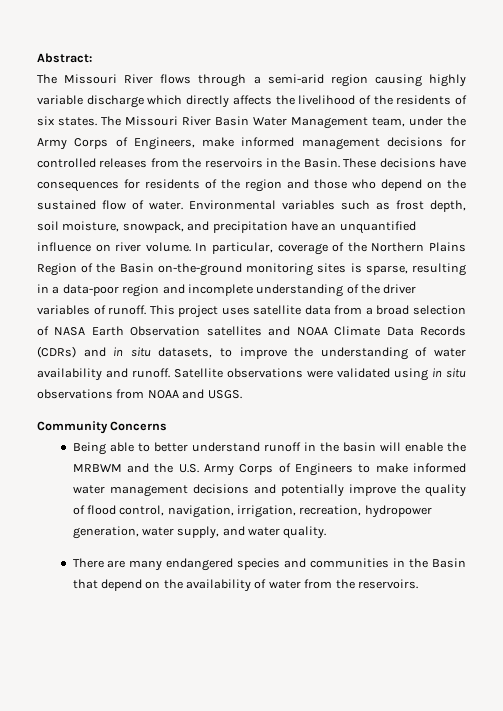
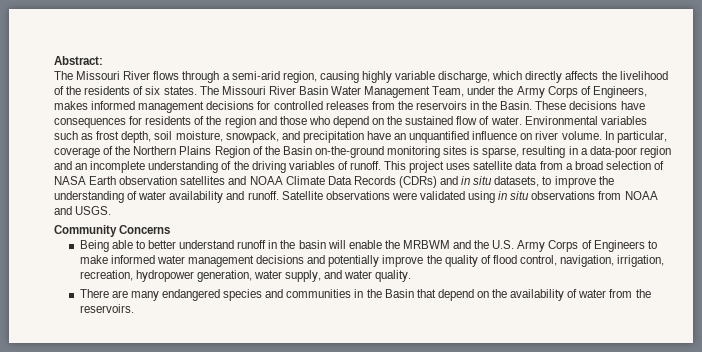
[330,74,368,87] region -> [282,71,317,83] region,
[86,95,144,108] discharge -> [438,71,491,83] discharge,
[372,117,405,127] team, -> [432,86,465,97] Team,
[202,137,234,147] make -> [54,101,88,110] makes
(185, 289) none -> [75,163,88,170] an
[383,284,417,294] driver -> [251,161,286,173] driving
[130,326,201,336] Observation -> [119,176,178,185] observation

